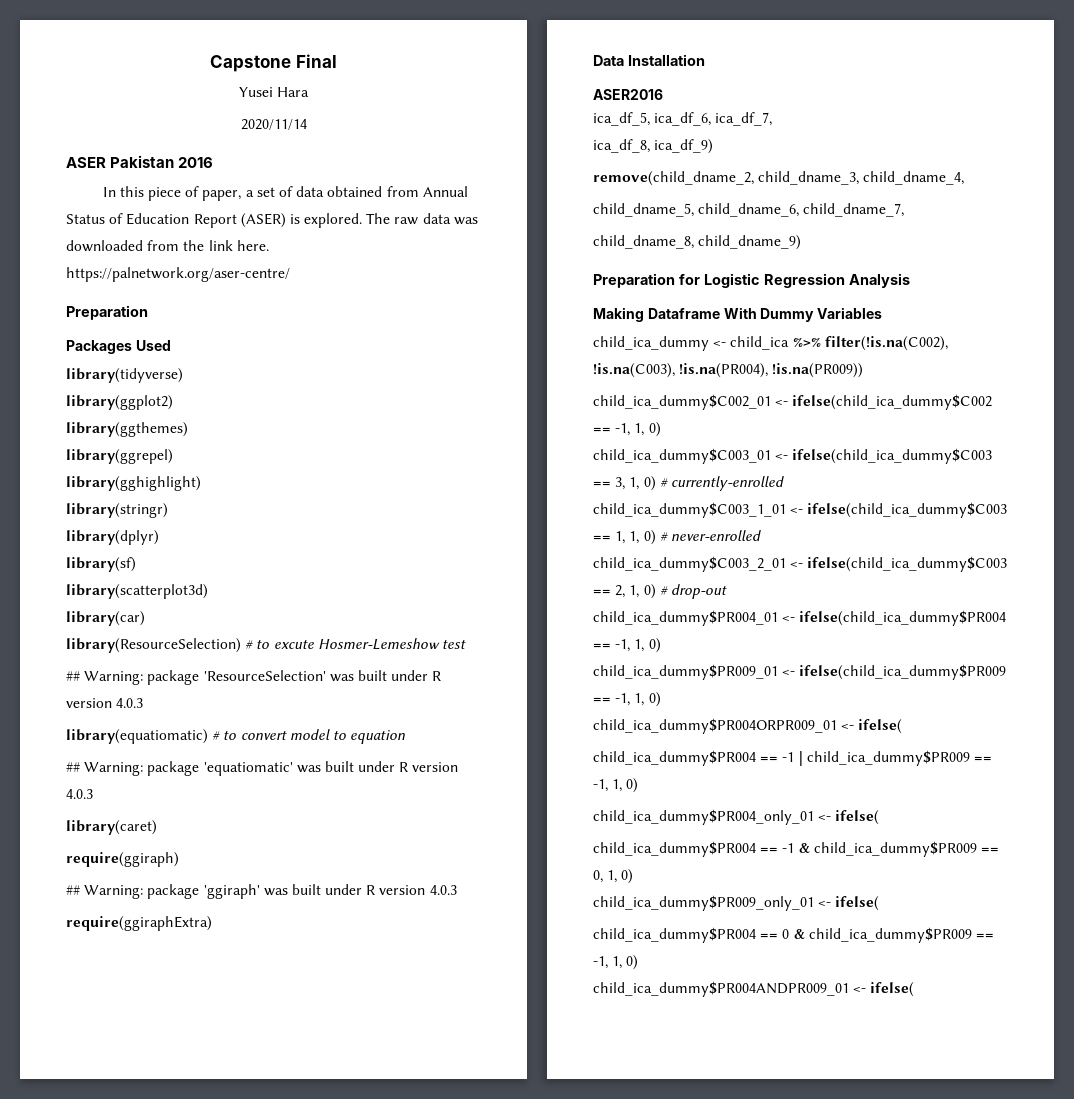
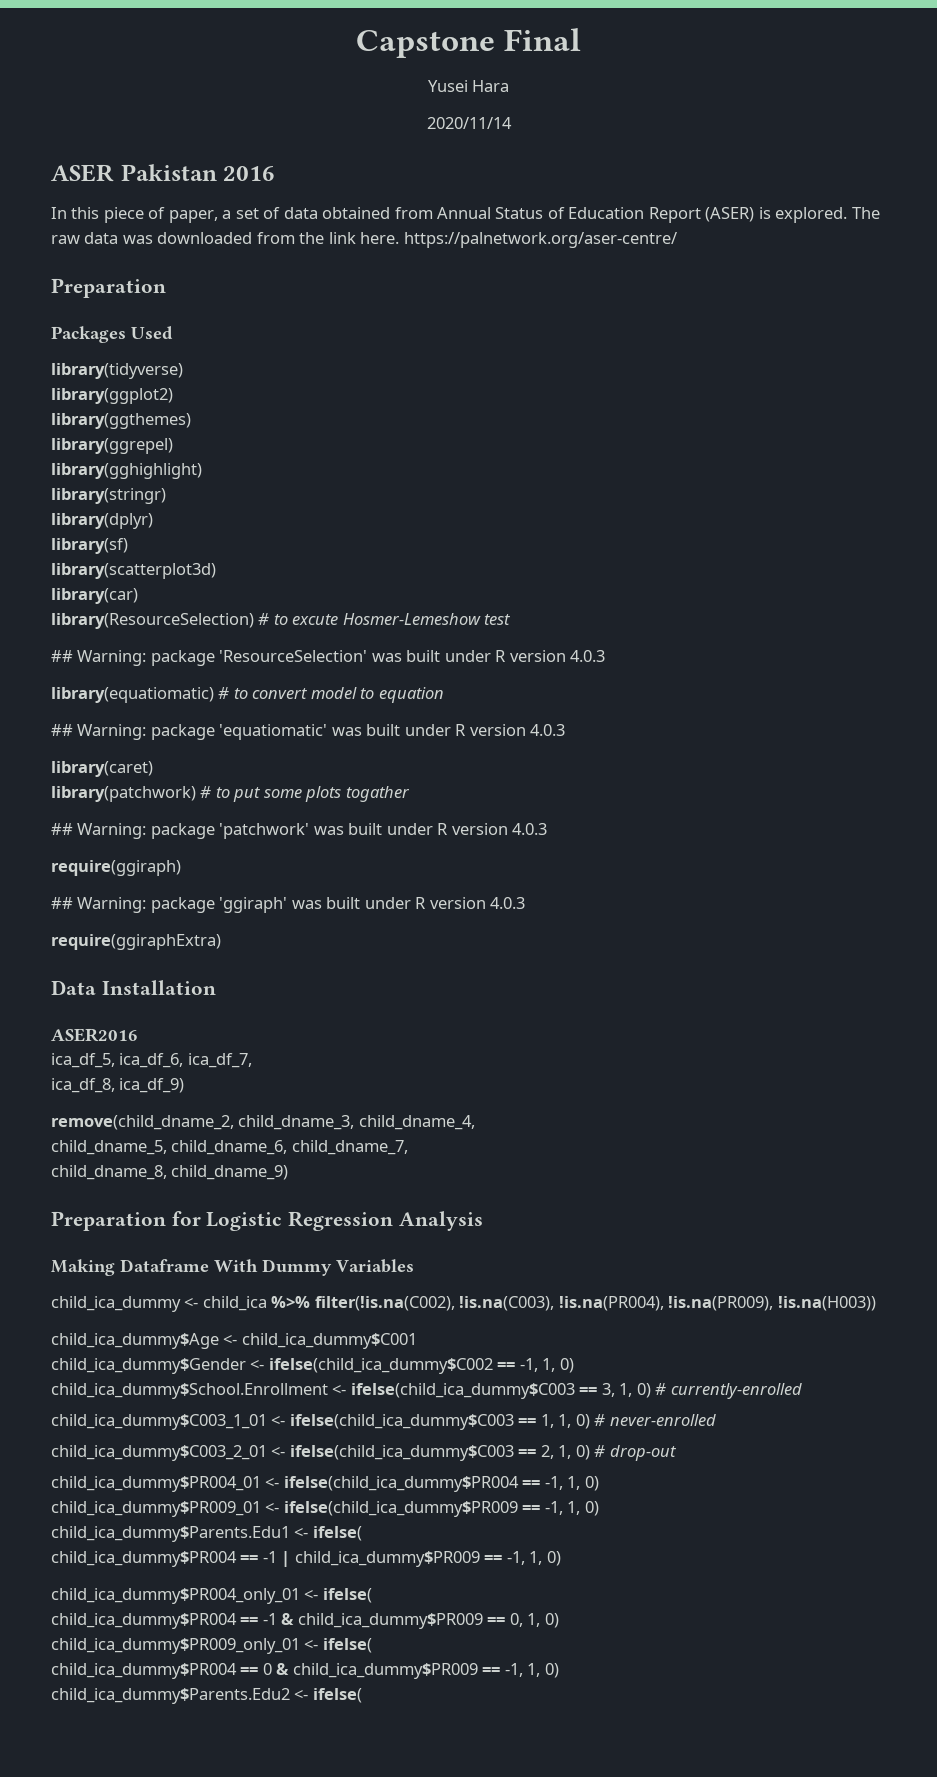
(157, 827) none -> [51,786,410,802] [51,823,548,839] // library(patchwork) # to put some plots togather // ## Warning: package 'patchwork' was built under R version 4.0.3
[772,363,864,378] [593,394,771,410] !is.na(PR009)) // child_ica_dummy$C002_01 -> [668,1296,876,1311] [51,1333,417,1349] [51,1358,246,1374] !is.na(PR009), !is.na(H003)) // child_ica_dummy$Age <- child_ica_dummy$C001 // child_ica_dummy$Gender
[593,448,771,464] child_ica_dummy$C003_01 -> [51,1383,328,1399] child_ica_dummy$School.Enrollment
[593,718,837,734] child_ica_dummy$PR004ORPR009_01 -> [51,1526,290,1542] child_ica_dummy$Parents.Edu1
[593,981,849,997] child_ica_dummy$PR004ANDPR009_01 -> [51,1688,290,1704] child_ica_dummy$Parents.Edu2

